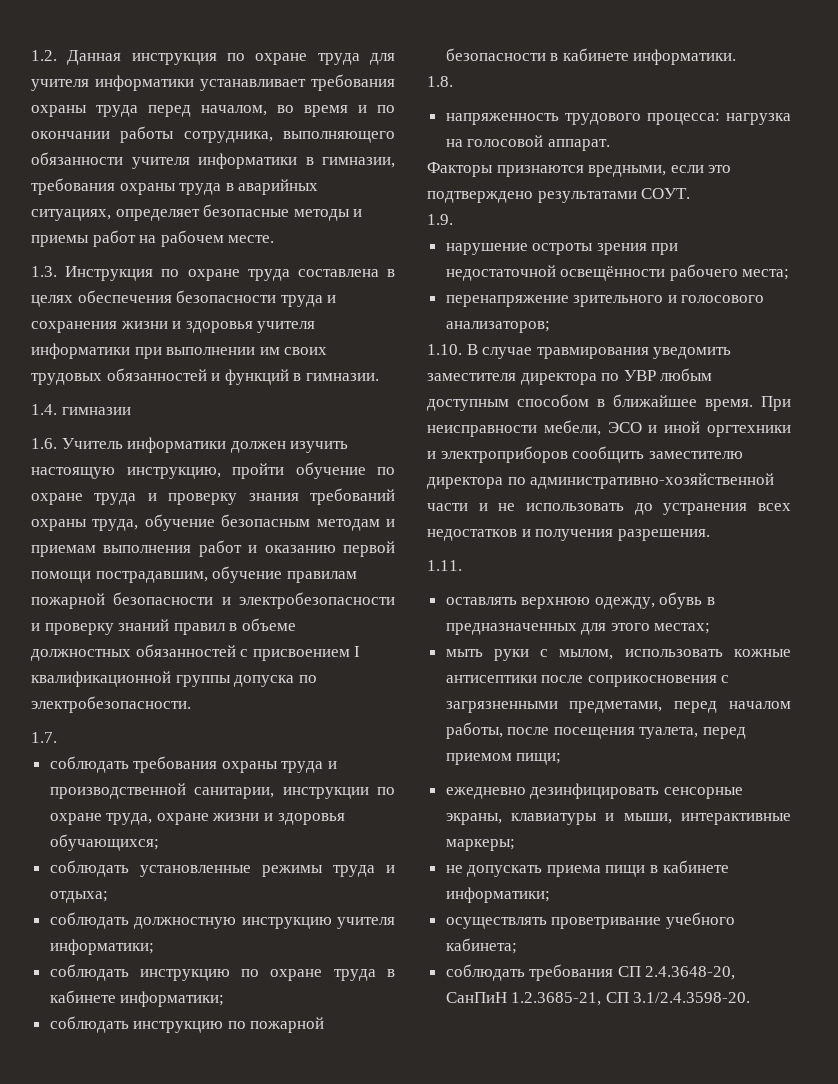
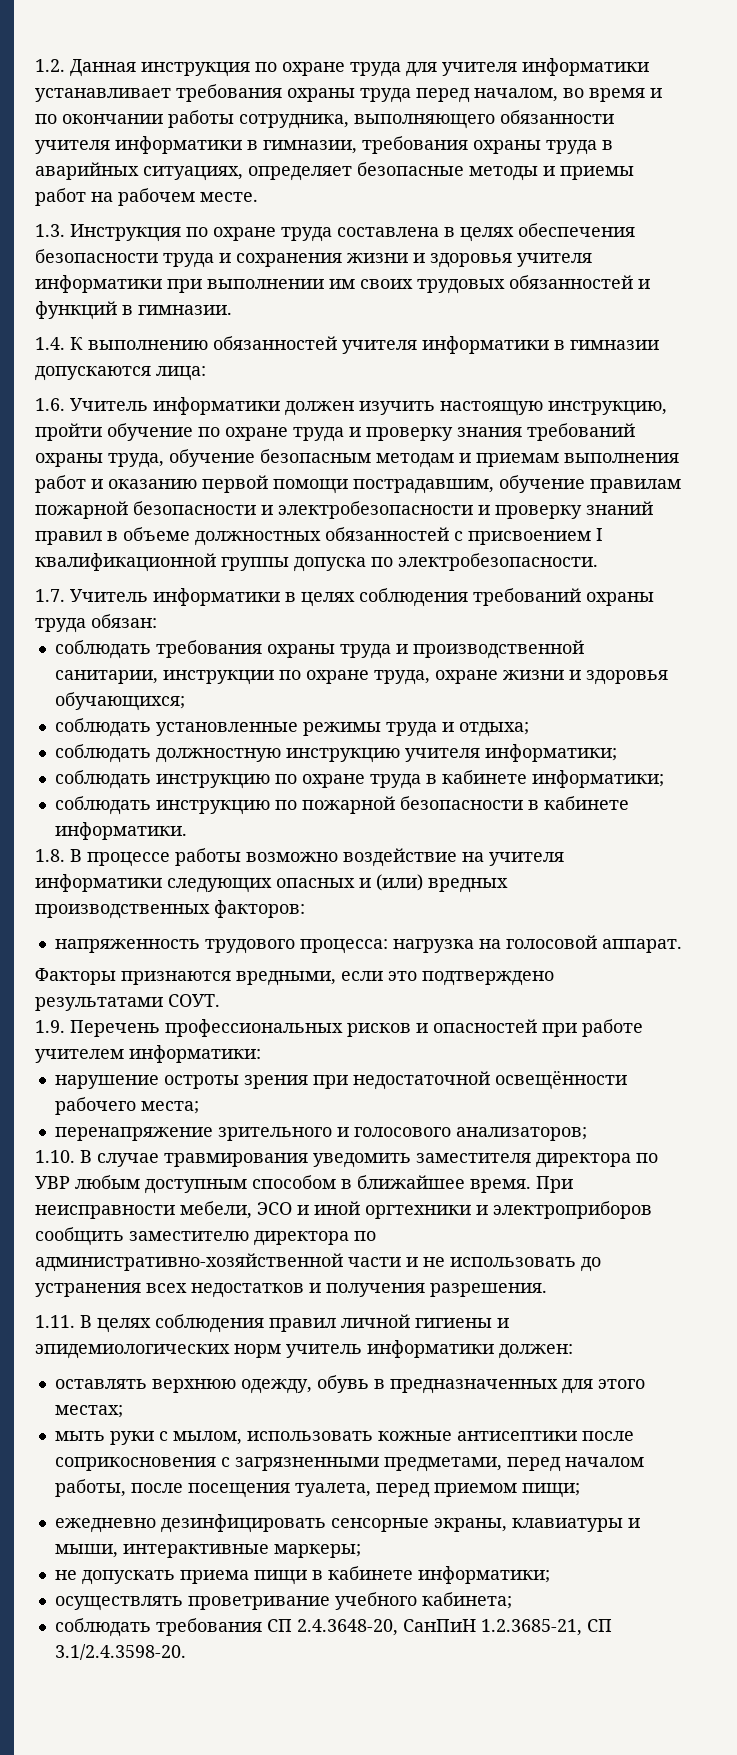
(57, 409) none -> [70,336,565,354] К выполнению обязанностей учителя информатики в
(131, 411) none -> [35,366,206,381] допускаются лица:
(57, 737) none -> [70,588,654,607] [35,614,157,633] Учитель информатики в целях соблюдения требований охраны труда обязан:
(453, 81) none -> [70,848,564,867] [35,874,508,893] [35,900,305,919] В процессе работы возможно воздействие на учителя информатики следующих опасных и (или) вредных производственных факторов:
(453, 219) none -> [70,1019,643,1037] [35,1045,261,1063] Перечень профессиональных рисков и опасностей при работе учителем информатики:
(462, 565) none -> [80,1314,509,1333] [35,1340,573,1359] В целях соблюдения правил личной гигиены и эпидемиологических норм учитель информатики должен:

